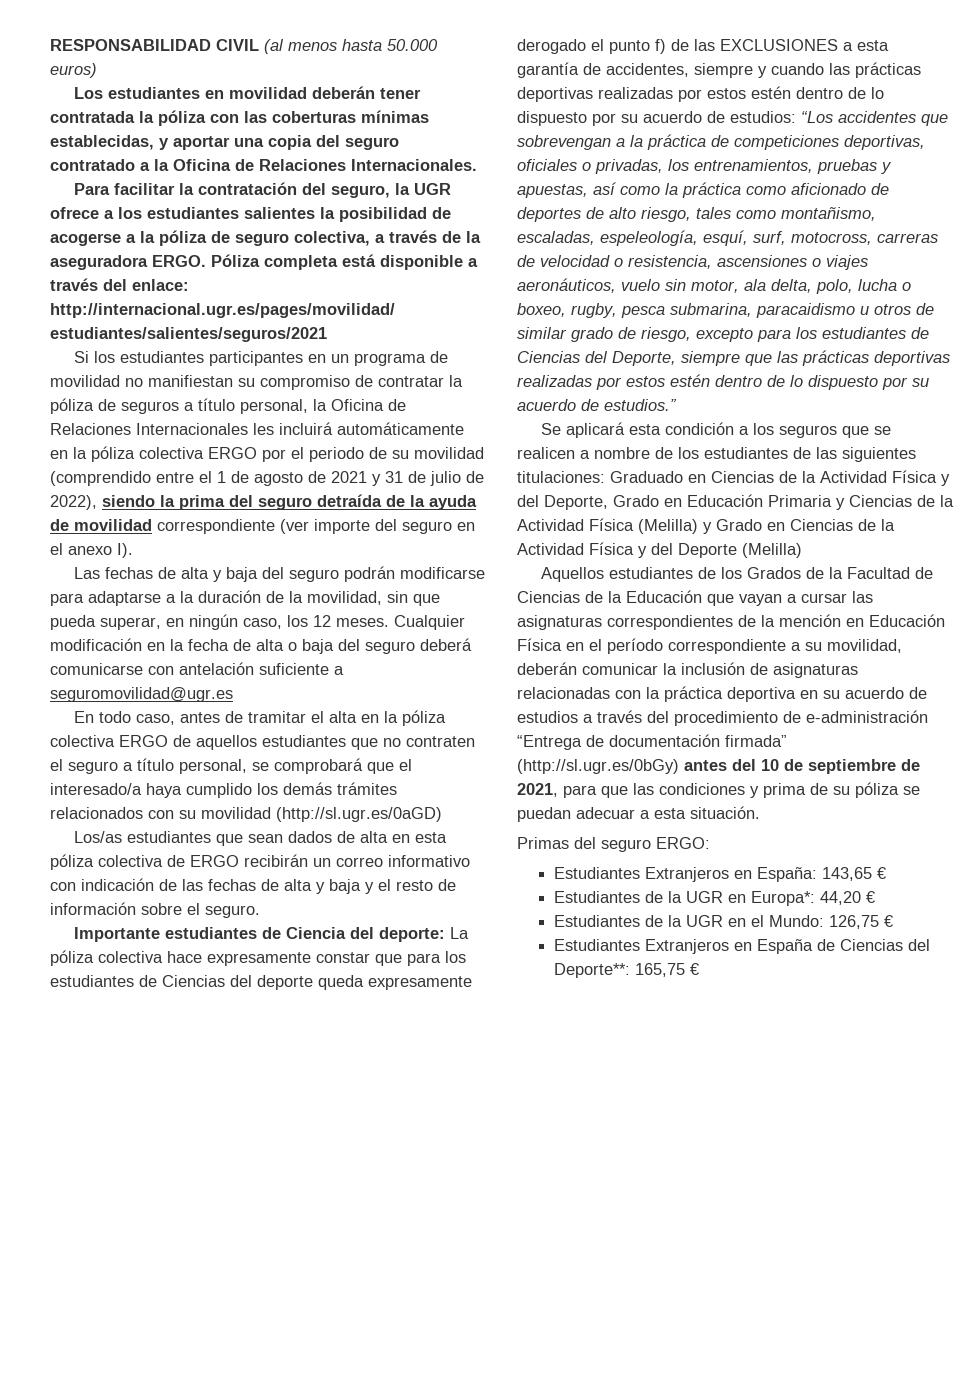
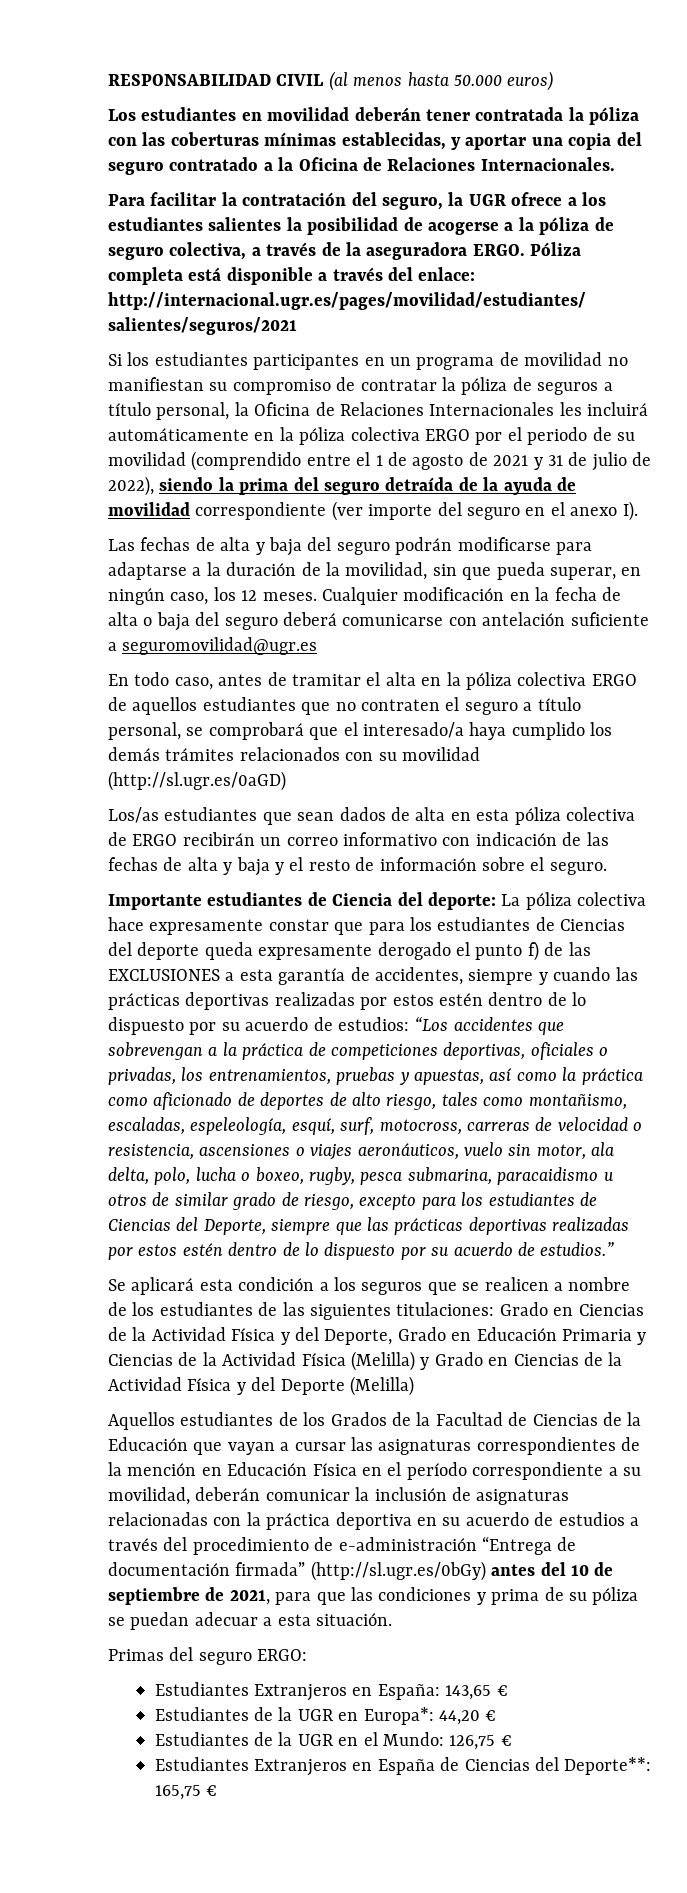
[610,471,683,483] Graduado -> [499,1302,548,1316] Grado

